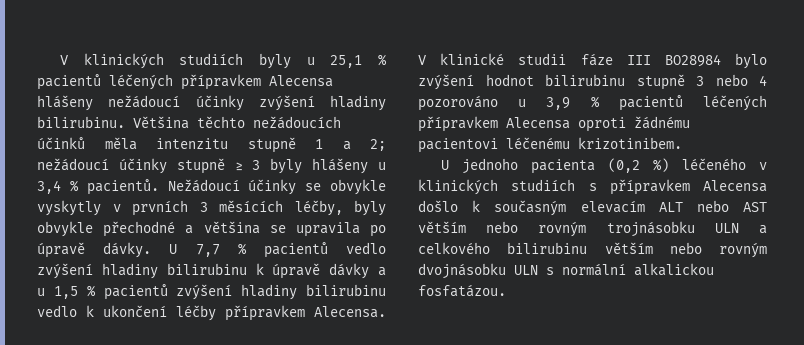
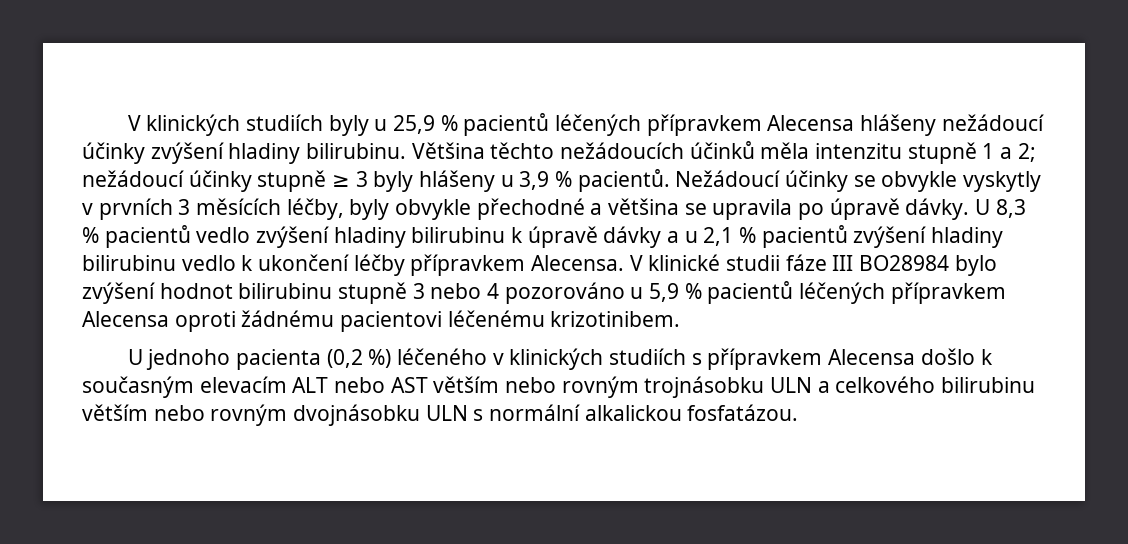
[330,55,363,68] 25,1 -> [393,115,436,134] 25,9
[37,180,61,194] 3,4 -> [519,171,550,190] 3,9
[195,244,220,257] 7,7 -> [995,199,1026,218] 8,3
[53,286,78,299] 1,5 -> [703,227,734,246] 2,1
[546,97,571,110] 3,9 -> [649,283,680,302] 5,9

